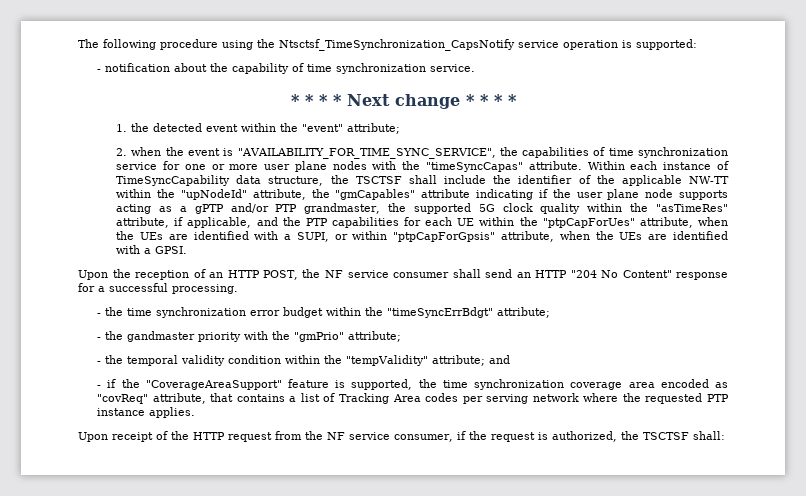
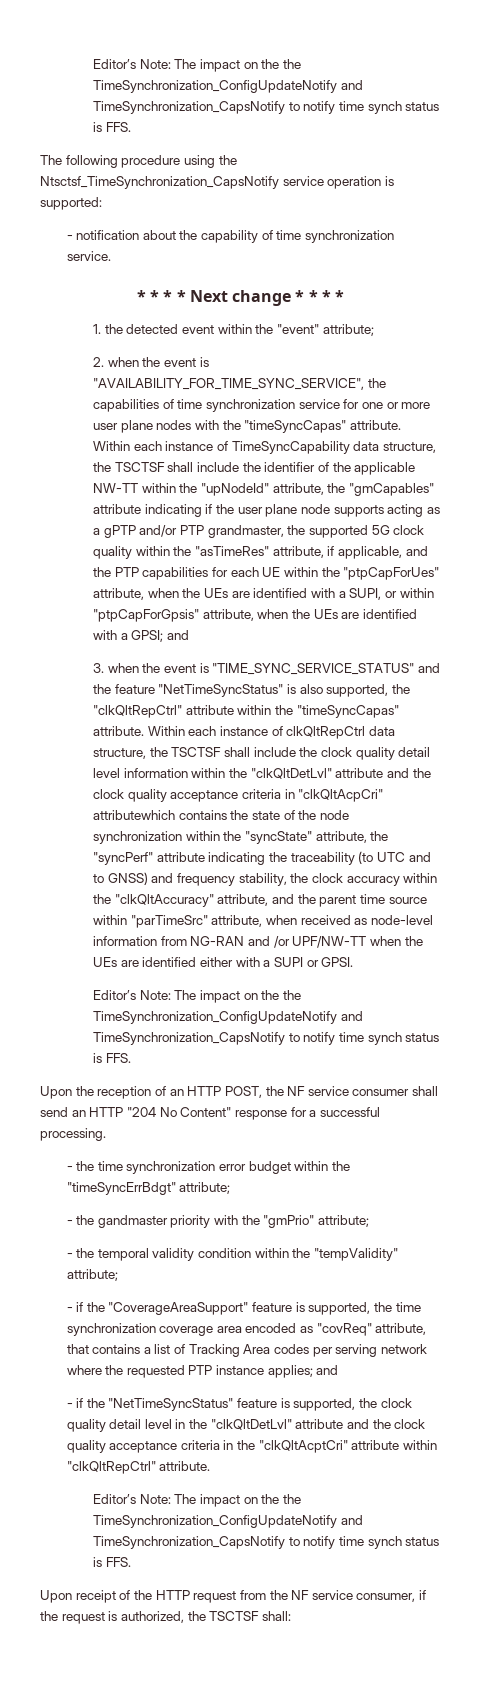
(78, 43) none -> [93,59,301,72] [93,80,363,93] [93,101,440,114] [93,122,131,132] Editor’s Note: The impact on the the TimeSynchronization_ConfigUpdateNotify and TimeSynchronization_CapsNotify to notify time synch status is FFS. //
[155,246,188,254] GPSI. -> [131,630,190,642] [93,663,440,675] [93,684,410,697] [93,705,399,718] [93,726,395,739] [93,747,431,760] [93,768,431,779] [93,789,384,802] [93,810,349,820] [93,831,389,844] [93,851,431,865] [93,872,438,886] [93,894,427,907] [93,915,433,928] [93,936,423,948] [93,957,354,967] [93,990,301,1003] [93,1011,363,1024] [93,1032,440,1045] [93,1053,131,1063] GPSI; and // 3. when the event is "TIME_SYNC_SERVICE_STATUS" and the feature "NetTimeSyncStatus" is also supported, the "clkQltRepCtrl" attribute within the "timeSyncCapas" attribute. Within each instance of clkQltRepCtrl data structure, the TSCTSF shall include the clock quality detail level information within the "clkQltDetLvl" attribute and the clock quality acceptance criteria in "clkQltAcpCri" attributewhich contains the state of the node synchronization within the "syncState" attribute, the "syncPerf" attribute indicating the traceability (to UTC and to GNSS) and frequency stability, the clock accuracy within the "clkQltAccuracy" attribute, and the parent time source within "parTimeSrc" attribute, when received as node-level information from NG-RAN and /or UPF/NW-TT when the UEs are identified either with a SUPI or GPSI. // Editor’s Note: The impact on the the TimeSynchronization_ConfigUpdateNotify and TimeSynchronization_CapsNotify to notify time synch status is FFS.
[489,355,511,364] and -> (118, 1275) none
[149,407,196,418] applies. -> [267,1365,339,1378] [66,1398,412,1411] [66,1419,426,1432] [66,1440,438,1453] [66,1461,211,1474] [93,1494,301,1507] [93,1515,363,1528] [93,1536,440,1549] [93,1557,131,1567] applies; and // - if the "NetTimeSyncStatus" feature is supported, the clock quality detail level in the "clkQltDetLvl" attribute and the clock quality acceptance criteria in the "clkQltAcptCri" attribute within "clkQltRepCtrl" attribute. // Editor’s Note: The impact on the the TimeSynchronization_ConfigUpdateNotify and TimeSynchronization_CapsNotify to notify time synch status is FFS.

